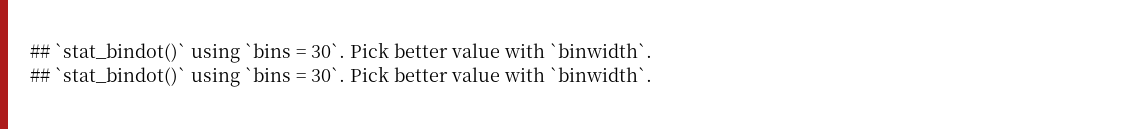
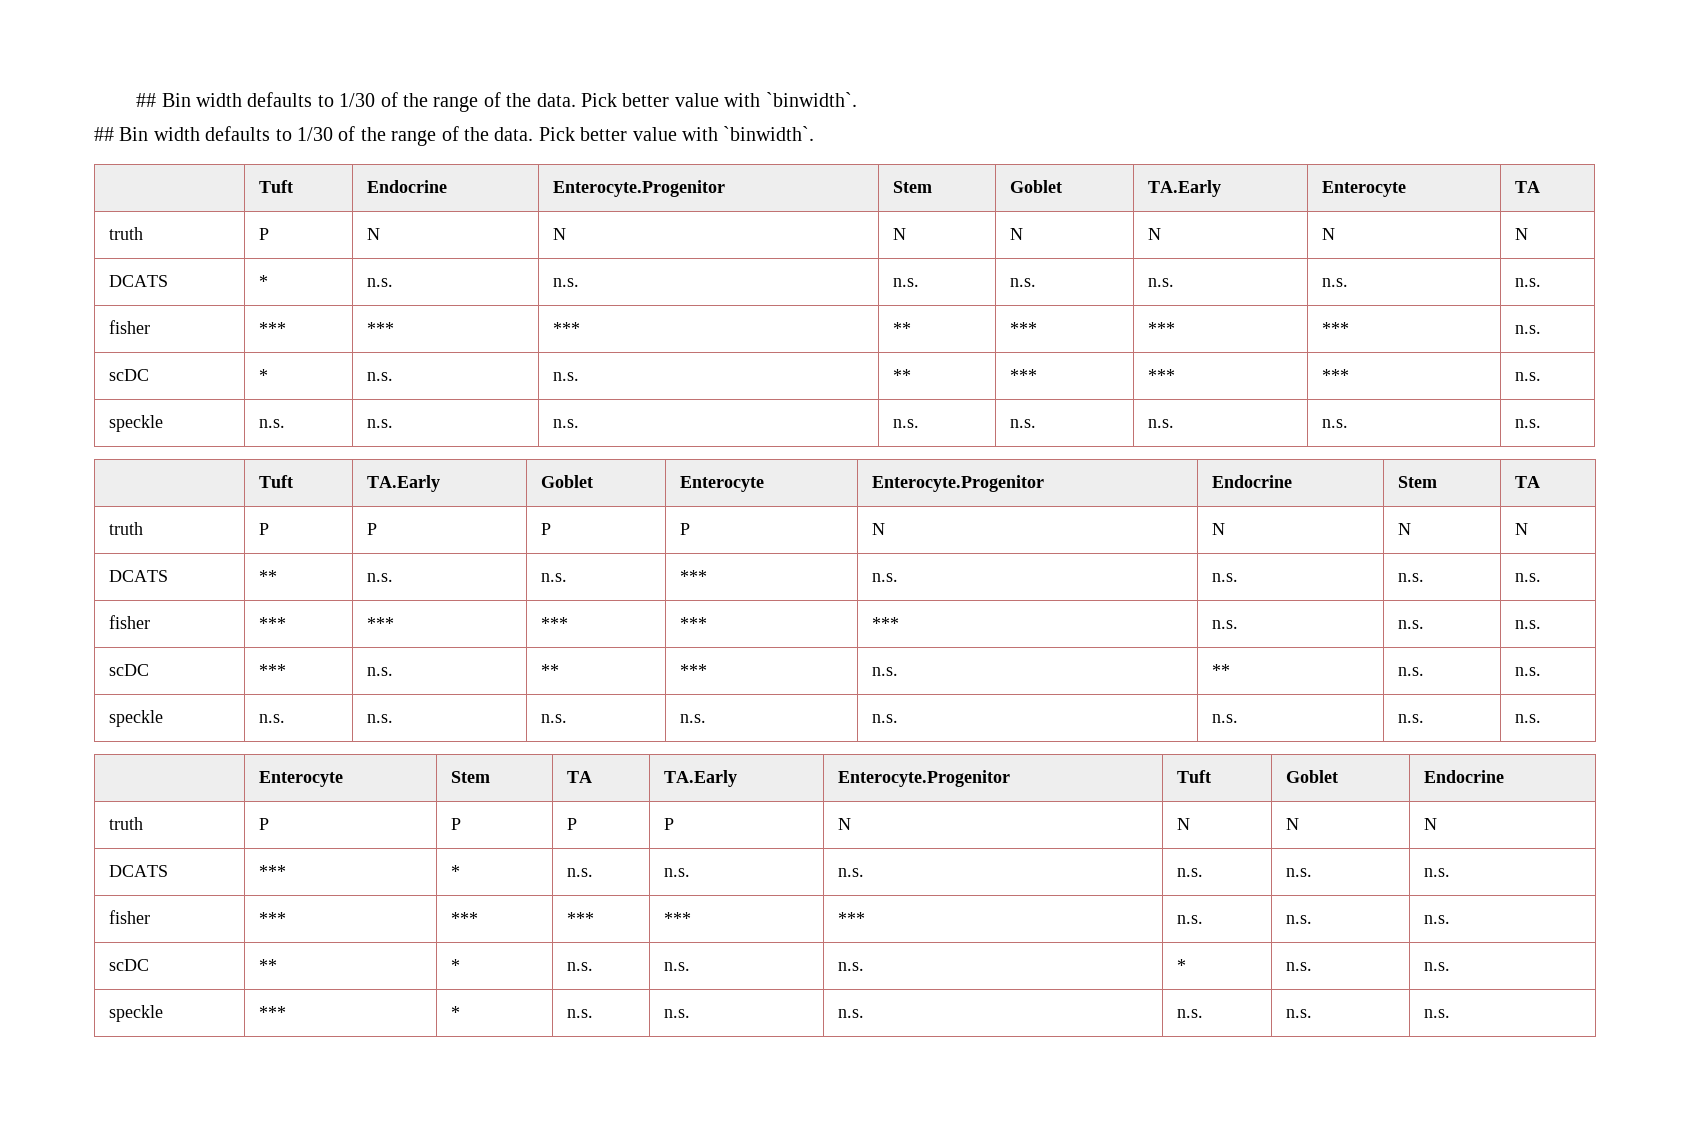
[30,43,345,63] ## `stat_bindot()` using `bins = 30`. -> [136,92,576,112] ## Bin width defaults to 1/30 of the range of the data.
[55,66,652,87] `stat_bindot()` using `bins = 30`. Pick better value with `binwidth`. -> [119,126,815,146] [258,180,293,193] [366,180,447,193] [552,180,725,197] [892,181,932,193] [1009,180,1062,193] [1147,180,1221,197] [1321,181,1406,197] [1514,181,1540,193] [108,227,143,240] [258,228,269,240] [366,228,380,240] [552,228,566,240] [892,228,906,240] [1009,228,1023,240] [1147,228,1161,240] [1321,228,1335,240] [1514,228,1528,240] [108,275,168,287] [258,275,268,287] [366,278,393,287] [552,278,579,287] [892,278,919,287] [1009,278,1036,287] [1147,278,1174,287] [1321,278,1348,287] [1514,278,1541,287] [108,320,150,334] [258,322,286,334] [366,322,394,334] [552,322,580,334] [892,322,911,334] [1009,322,1037,334] [1147,322,1175,334] [1321,322,1349,334] [1514,325,1541,334] [108,369,149,381] [258,369,268,381] [366,372,393,381] [552,372,579,381] [892,369,911,381] [1009,369,1037,381] [1147,369,1175,381] [1321,369,1349,381] [1514,372,1541,381] [108,415,163,432] [258,419,285,428] [366,419,393,428] [552,419,579,428] [892,419,919,428] [1009,419,1036,428] [1147,419,1174,428] [1321,419,1348,428] [1514,419,1541,428] [258,475,293,488] [366,475,440,492] [540,475,593,488] [679,476,764,492] [871,475,1044,492] [1211,475,1292,488] [1397,476,1437,488] [1514,476,1540,488] [108,522,143,535] [258,523,269,535] [366,523,377,535] [540,523,551,535] [679,523,690,535] [871,523,885,535] [1211,523,1225,535] [1397,523,1411,535] [1514,523,1528,535] [108,570,168,582] [258,570,277,582] [366,573,393,582] [540,573,567,582] [679,570,707,582] [871,573,898,582] [1211,573,1238,582] [1397,573,1424,582] [1514,573,1541,582] [108,615,150,629] [258,617,286,629] [366,617,394,629] [540,617,568,629] [679,617,707,629] [871,617,899,629] [1211,620,1238,629] [1397,620,1424,629] [1514,620,1541,629] [108,664,149,676] [258,664,286,676] [366,667,393,676] [540,664,559,676] [679,664,707,676] [871,667,898,676] [1211,664,1230,676] [1397,667,1424,676] [1514,667,1541,676] [108,710,163,727] [258,714,285,723] [366,714,393,723] [540,714,567,723] [679,714,706,723] [871,714,898,723] [1211,714,1238,723] [1397,714,1424,723] [1514,714,1541,723] [258,771,343,787] [450,771,490,783] [566,771,592,783] [663,770,737,787] [837,770,1010,787] [1176,770,1211,783] [1285,770,1338,783] [1423,770,1504,783] [108,817,143,830] [258,818,269,830] [450,818,461,830] [566,818,577,830] [663,818,674,830] [837,818,851,830] [1176,818,1190,830] [1285,818,1299,830] [1423,818,1437,830] [108,865,168,877] [258,865,286,877] [450,865,460,877] [566,868,593,877] [663,868,690,877] [837,868,864,877] [1176,868,1203,877] [1285,868,1312,877] [1423,868,1450,877] [108,910,150,924] [258,912,286,924] [450,912,478,924] [566,912,594,924] [663,912,691,924] [837,912,865,924] [1176,915,1203,924] [1285,915,1312,924] [1423,915,1450,924] [108,959,149,971] [258,959,277,971] [450,959,460,971] [566,962,593,971] [663,962,690,971] [837,962,864,971] [1176,959,1186,971] [1285,962,1312,971] [1423,962,1450,971] [108,1005,163,1022] [258,1006,286,1018] [450,1006,460,1018] [566,1009,593,1018] [663,1009,690,1018] [837,1009,864,1018] [1176,1009,1203,1018] [1285,1009,1312,1018] [1423,1009,1450,1018] Bin width defaults to 1/30 of the range of the data. Pick better value with `binwidth`. // | Tuft | Endocrine | Enterocyte.Progenitor | Stem | Goblet | TA.Early | Enterocyte | TA // truth | P | N | N | N | N | N | N | N // DCATS | * | n.s. | n.s. | n.s. | n.s. | n.s. | n.s. | n.s. // fisher | *** | *** | *** | ** | *** | *** | *** | n.s. // scDC | * | n.s. | n.s. | ** | *** | *** | *** | n.s. // speckle | n.s. | n.s. | n.s. | n.s. | n.s. | n.s. | n.s. | n.s. // | Tuft | TA.Early | Goblet | Enterocyte | Enterocyte.Progenitor | Endocrine | Stem | TA // truth | P | P | P | P | N | N | N | N // DCATS | ** | n.s. | n.s. | *** | n.s. | n.s. | n.s. | n.s. // fisher | *** | *** | *** | *** | *** | n.s. | n.s. | n.s. // scDC | *** | n.s. | ** | *** | n.s. | ** | n.s. | n.s. // speckle | n.s. | n.s. | n.s. | n.s. | n.s. | n.s. | n.s. | n.s. // | Enterocyte | Stem | TA | TA.Early | Enterocyte.Progenitor | Tuft | Goblet | Endocrine // truth | P | P | P | P | N | N | N | N // DCATS | *** | * | n.s. | n.s. | n.s. | n.s. | n.s. | n.s. // fisher | *** | *** | *** | *** | *** | n.s. | n.s. | n.s. // scDC | ** | * | n.s. | n.s. | n.s. | * | n.s. | n.s. // speckle | *** | * | n.s. | n.s. | n.s. | n.s. | n.s. | n.s.

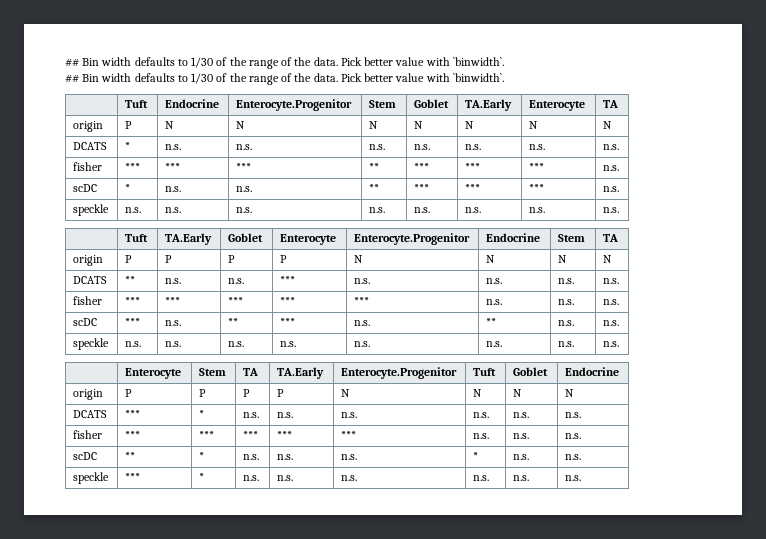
[108,227,143,240] truth -> [73,121,104,132] origin
[108,522,143,535] truth -> [73,255,104,266] origin
[108,817,143,830] truth -> [73,389,104,400] origin

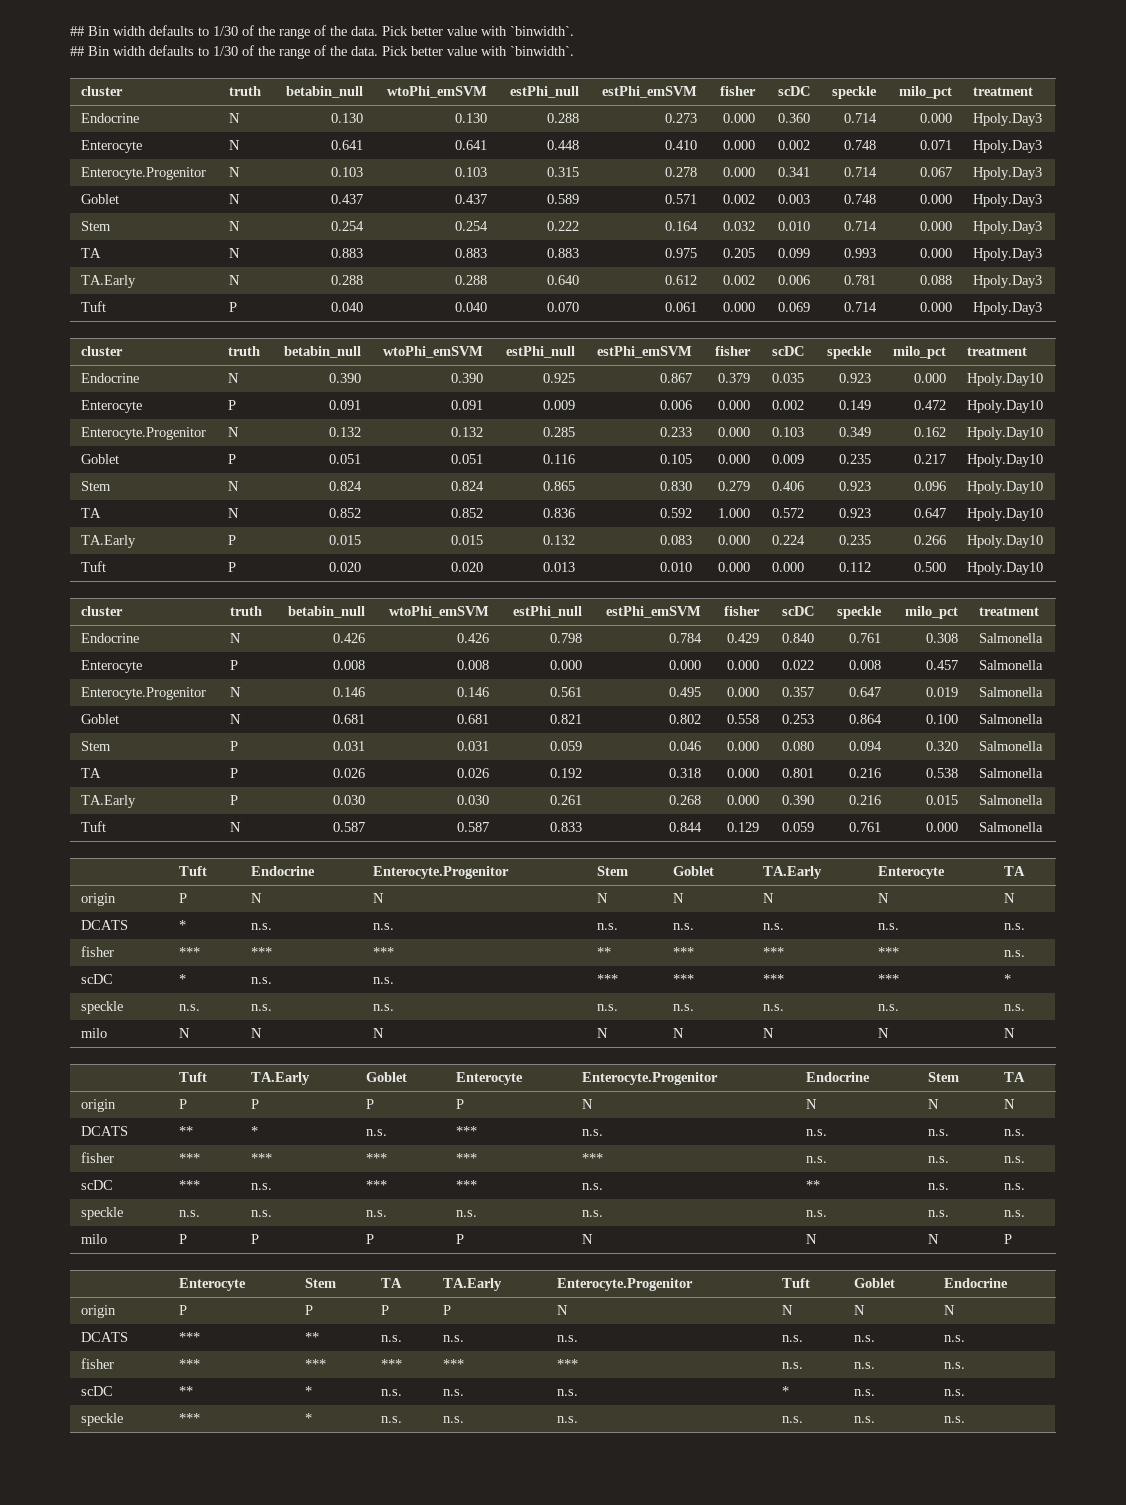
(504, 77) none -> [80,86,123,96] [228,86,261,96] [286,86,364,98] [387,86,488,98] [510,86,580,98] [602,86,698,98] [720,86,757,96] [778,86,811,96] [832,86,878,99] [899,86,953,99] [972,87,1033,96] [80,113,139,123] [228,113,240,123] [331,113,364,123] [455,113,488,123] [547,113,580,123] [665,113,698,123] [723,113,756,123] [778,113,811,123] [844,113,878,123] [920,113,953,123] [972,113,1042,126] [80,140,142,153] [228,140,240,150] [331,140,364,150] [455,140,488,150] [547,140,580,150] [665,140,698,150] [723,140,756,150] [778,140,811,150] [844,140,877,150] [920,140,953,150] [972,140,1042,153] [80,167,206,180] [228,167,240,177] [331,167,364,177] [455,167,488,177] [547,167,580,177] [665,167,698,177] [723,167,756,177] [778,167,811,177] [844,167,878,177] [920,167,953,177] [972,167,1042,180] [80,194,119,204] [228,194,240,204] [331,194,364,204] [455,194,488,204] [547,194,580,204] [665,194,698,204] [723,194,756,204] [778,194,811,204] [844,194,877,204] [920,194,953,204] [972,194,1042,207] [80,221,111,231] [228,221,240,231] [331,221,365,231] [455,221,489,231] [547,221,580,231] [665,221,699,231] [723,221,756,231] [778,221,811,231] [844,221,878,231] [920,221,953,231] [972,221,1042,234] [80,248,101,258] [228,248,240,258] [331,248,364,258] [455,248,488,258] [547,248,580,258] [665,248,698,258] [723,248,756,258] [778,248,811,258] [844,248,877,258] [920,248,953,258] [972,248,1042,261] [80,275,136,288] [228,275,240,285] [331,275,364,285] [455,275,488,285] [547,275,580,285] [665,275,698,285] [723,275,756,285] [778,275,811,285] [844,275,877,285] [920,275,953,285] [972,275,1042,288] [80,301,106,312] [228,302,237,312] [331,302,364,312] [455,302,488,312] [547,302,580,312] [665,302,698,312] [723,302,756,312] [778,302,811,312] [844,302,878,312] [920,302,953,312] [972,302,1042,315] [80,346,123,356] [227,346,260,356] [284,346,362,358] [383,346,484,358] [506,346,576,358] [597,346,693,358] [715,346,752,356] [772,346,805,356] [827,346,873,359] [893,346,947,359] [966,347,1027,356] [80,373,139,383] [227,373,239,383] [329,373,362,383] [451,373,484,383] [543,373,576,383] [660,373,693,383] [718,373,751,383] [772,373,805,383] [839,373,872,383] [914,373,947,383] [966,373,1043,386] [80,400,142,413] [227,400,236,410] [329,400,362,410] [451,400,484,410] [543,400,576,410] [660,400,693,410] [718,400,751,410] [772,400,805,410] [839,400,872,410] [914,400,947,410] [966,400,1043,413] [80,427,206,440] [227,427,239,437] [329,427,362,437] [451,427,484,437] [543,427,576,437] [660,427,693,437] [718,427,751,437] [772,427,805,437] [839,427,872,437] [914,427,947,437] [966,427,1043,440] [80,454,119,464] [227,454,236,464] [329,454,362,464] [451,454,484,464] [543,454,576,464] [660,454,693,464] [718,454,751,464] [772,454,805,464] [839,454,872,464] [914,454,947,464] [966,454,1043,467] [80,481,111,491] [227,481,239,491] [329,481,363,491] [451,481,485,491] [543,481,576,491] [660,481,693,491] [718,481,751,491] [772,481,805,491] [839,481,872,491] [914,481,947,491] [966,481,1043,494] [80,508,101,518] [227,508,239,518] [329,508,362,518] [451,508,484,518] [543,508,576,518] [660,508,693,518] [718,508,751,518] [772,508,805,518] [839,508,872,518] [914,508,947,518] [966,508,1043,521] [80,535,136,548] [227,535,236,545] [329,535,362,545] [451,535,484,545] [543,535,576,545] [660,535,693,545] [718,535,751,545] [772,535,806,545] [839,535,872,545] [914,535,947,545] [966,535,1043,548] [80,561,106,572] [227,562,236,572] [329,562,362,572] [451,562,484,572] [543,562,576,572] [660,562,693,572] [718,562,751,572] [772,562,805,572] [839,562,872,572] [914,562,947,572] [966,562,1043,575] [80,606,123,616] [229,606,262,616] [288,606,366,618] [389,606,490,618] [513,606,583,618] [606,606,702,618] [724,606,761,616] [782,606,815,616] [837,606,883,619] [905,606,959,619] [978,607,1039,616] [80,633,139,643] [229,633,241,643] [333,633,366,643] [457,633,490,643] [550,633,583,643] [669,633,703,643] [727,633,760,643] [782,633,815,643] [849,633,882,643] [926,633,959,643] [978,633,1043,643] [80,660,142,673] [229,660,238,670] [333,660,366,670] [457,660,490,670] [550,660,583,670] [669,660,702,670] [727,660,760,670] [782,660,815,670] [849,660,882,670] [926,660,959,670] [978,660,1043,670] [80,687,206,700] [229,687,241,697] [333,687,366,697] [457,687,490,697] [550,687,583,697] [669,687,702,697] [727,687,760,697] [782,687,815,697] [849,687,882,697] [926,687,959,697] [978,687,1043,697] [80,714,119,724] [229,714,241,724] [333,714,366,724] [457,714,490,724] [550,714,583,724] [669,714,702,724] [727,714,760,724] [782,714,815,724] [849,714,883,724] [926,714,959,724] [978,714,1043,724] [80,741,111,751] [229,741,238,751] [333,741,366,751] [457,741,490,751] [550,741,583,751] [669,741,702,751] [727,741,760,751] [782,741,815,751] [849,741,883,751] [926,741,959,751] [978,741,1043,751] [80,768,101,778] [229,768,238,778] [333,768,366,778] [457,768,490,778] [550,768,583,778] [669,768,702,778] [727,768,760,778] [782,768,815,778] [849,768,882,778] [926,768,959,778] [978,768,1043,778] [80,795,136,808] [229,795,238,805] [333,795,366,805] [457,795,490,805] [550,795,583,805] [669,795,702,805] [727,795,760,805] [782,795,815,805] [849,795,882,805] [926,795,959,805] [978,795,1043,805] [80,821,106,832] [229,822,241,832] [333,822,366,832] [457,822,490,832] [550,822,583,832] [669,822,703,832] [727,822,760,832] [782,822,815,832] [849,822,882,832] [926,822,959,832] [978,822,1043,832] // cluster | truth | betabin_null | wtoPhi_emSVM | estPhi_null | estPhi_emSVM | fisher | scDC | speckle | milo_pct | treatment // Endocrine | N | 0.130 | 0.130 | 0.288 | 0.273 | 0.000 | 0.360 | 0.714 | 0.000 | Hpoly.Day3 // Enterocyte | N | 0.641 | 0.641 | 0.448 | 0.410 | 0.000 | 0.002 | 0.748 | 0.071 | Hpoly.Day3 // Enterocyte.Progenitor | N | 0.103 | 0.103 | 0.315 | 0.278 | 0.000 | 0.341 | 0.714 | 0.067 | Hpoly.Day3 // Goblet | N | 0.437 | 0.437 | 0.589 | 0.571 | 0.002 | 0.003 | 0.748 | 0.000 | Hpoly.Day3 // Stem | N | 0.254 | 0.254 | 0.222 | 0.164 | 0.032 | 0.010 | 0.714 | 0.000 | Hpoly.Day3 // TA | N | 0.883 | 0.883 | 0.883 | 0.975 | 0.205 | 0.099 | 0.993 | 0.000 | Hpoly.Day3 // TA.Early | N | 0.288 | 0.288 | 0.640 | 0.612 | 0.002 | 0.006 | 0.781 | 0.088 | Hpoly.Day3 // Tuft | P | 0.040 | 0.040 | 0.070 | 0.061 | 0.000 | 0.069 | 0.714 | 0.000 | Hpoly.Day3 // cluster | truth | betabin_null | wtoPhi_emSVM | estPhi_null | estPhi_emSVM | fisher | scDC | speckle | milo_pct | treatment // Endocrine | N | 0.390 | 0.390 | 0.925 | 0.867 | 0.379 | 0.035 | 0.923 | 0.000 | Hpoly.Day10 // Enterocyte | P | 0.091 | 0.091 | 0.009 | 0.006 | 0.000 | 0.002 | 0.149 | 0.472 | Hpoly.Day10 // Enterocyte.Progenitor | N | 0.132 | 0.132 | 0.285 | 0.233 | 0.000 | 0.103 | 0.349 | 0.162 | Hpoly.Day10 // Goblet | P | 0.051 | 0.051 | 0.116 | 0.105 | 0.000 | 0.009 | 0.235 | 0.217 | Hpoly.Day10 // Stem | N | 0.824 | 0.824 | 0.865 | 0.830 | 0.279 | 0.406 | 0.923 | 0.096 | Hpoly.Day10 // TA | N | 0.852 | 0.852 | 0.836 | 0.592 | 1.000 | 0.572 | 0.923 | 0.647 | Hpoly.Day10 // TA.Early | P | 0.015 | 0.015 | 0.132 | 0.083 | 0.000 | 0.224 | 0.235 | 0.266 | Hpoly.Day10 // Tuft | P | 0.020 | 0.020 | 0.013 | 0.010 | 0.000 | 0.000 | 0.112 | 0.500 | Hpoly.Day10 // cluster | truth | betabin_null | wtoPhi_emSVM | estPhi_null | estPhi_emSVM | fisher | scDC | speckle | milo_pct | treatment // Endocrine | N | 0.426 | 0.426 | 0.798 | 0.784 | 0.429 | 0.840 | 0.761 | 0.308 | Salmonella // Enterocyte | P | 0.008 | 0.008 | 0.000 | 0.000 | 0.000 | 0.022 | 0.008 | 0.457 | Salmonella // Enterocyte.Progenitor | N | 0.146 | 0.146 | 0.561 | 0.495 | 0.000 | 0.357 | 0.647 | 0.019 | Salmonella // Goblet | N | 0.681 | 0.681 | 0.821 | 0.802 | 0.558 | 0.253 | 0.864 | 0.100 | Salmonella // Stem | P | 0.031 | 0.031 | 0.059 | 0.046 | 0.000 | 0.080 | 0.094 | 0.320 | Salmonella // TA | P | 0.026 | 0.026 | 0.192 | 0.318 | 0.000 | 0.801 | 0.216 | 0.538 | Salmonella // TA.Early | P | 0.030 | 0.030 | 0.261 | 0.268 | 0.000 | 0.390 | 0.216 | 0.015 | Salmonella // Tuft | N | 0.587 | 0.587 | 0.833 | 0.844 | 0.129 | 0.059 | 0.761 | 0.000 | Salmonella
[369,184,380,192] [414,184,430,192] [465,184,481,192] [529,184,545,192] [603,186,620,192] [73,204,110,216] [125,207,142,213] [165,207,182,213] [236,207,253,213] [369,207,386,213] [414,207,431,213] [465,207,482,213] [529,207,546,213] [603,207,620,213] ** | *** | *** | *** | n.s. // speckle | n.s. | n.s. | n.s. | n.s. | n.s. | n.s. | n.s. | n.s. -> [596,974,618,984] [672,974,694,984] [762,974,784,984] [877,974,899,984] [1003,974,1011,984] [80,1001,123,1014] [178,1004,200,1011] [250,1004,272,1011] [372,1004,394,1011] [596,1004,618,1011] [672,1004,694,1011] [762,1004,784,1011] [877,1004,899,1011] [1003,1004,1025,1011] [80,1028,107,1038] [178,1028,190,1038] [250,1028,262,1038] [372,1028,384,1038] [596,1028,608,1038] [672,1028,684,1038] [762,1028,774,1038] [877,1028,889,1038] [1003,1028,1015,1038] *** | *** | *** | *** | * // speckle | n.s. | n.s. | n.s. | n.s. | n.s. | n.s. | n.s. | n.s. // milo | N | N | N | N | N | N | N | N
[165,278,182,284] n.s. -> [250,1126,258,1136] *
[228,318,239,326] ** -> [365,1180,387,1190] ***
(620, 344) none -> [80,1234,107,1244] [178,1234,187,1244] [250,1234,259,1244] [365,1234,374,1244] [455,1234,464,1244] [581,1234,593,1244] [805,1234,817,1244] [927,1234,939,1244] [1003,1234,1012,1244] // milo | P | P | P | P | N | N | N | P
[199,410,205,418] * -> [304,1332,319,1342] **

